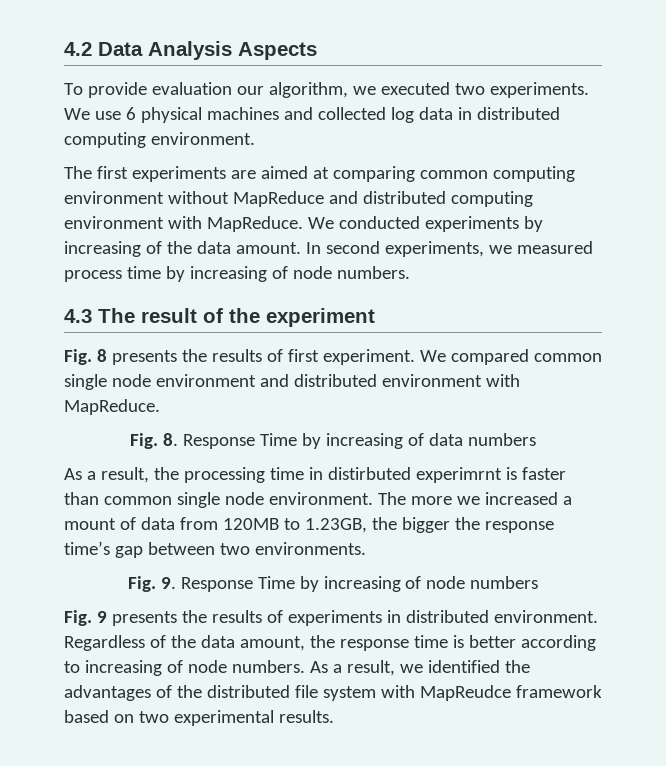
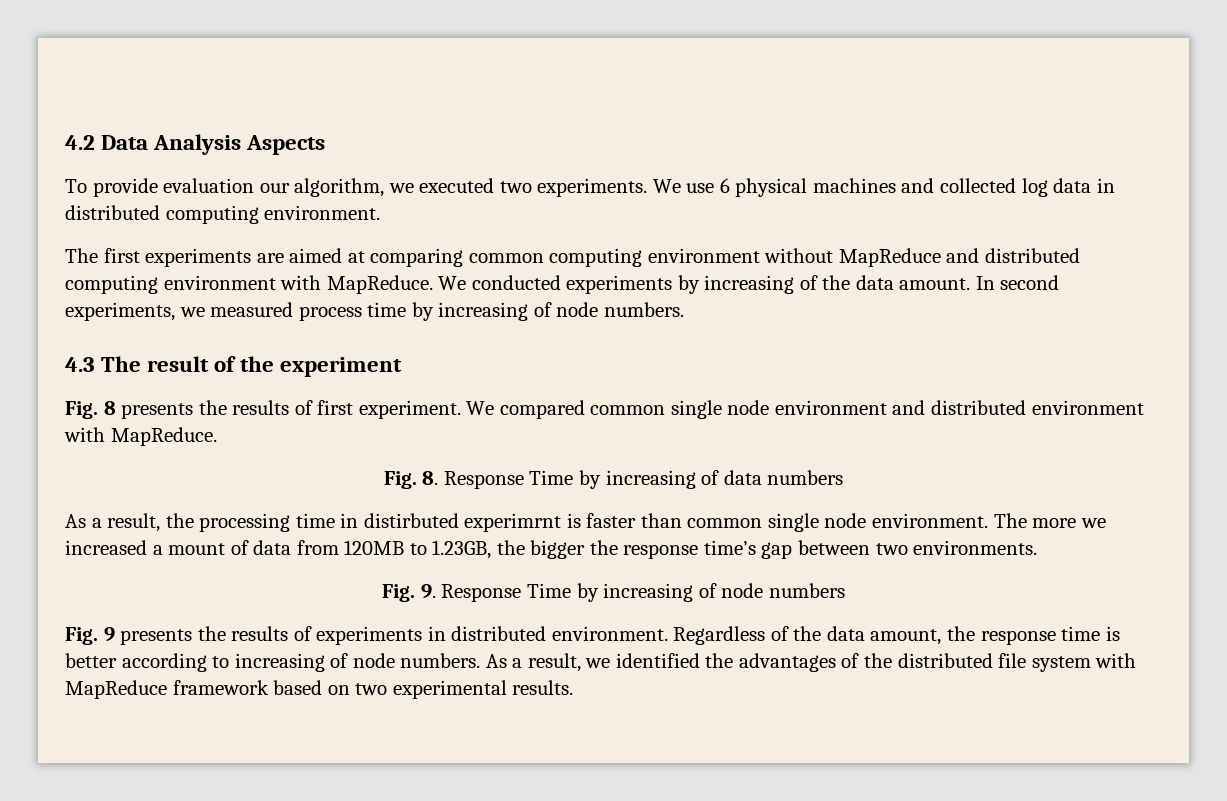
[419,685,511,701] MapReudce -> [65,680,167,699] MapReduce

